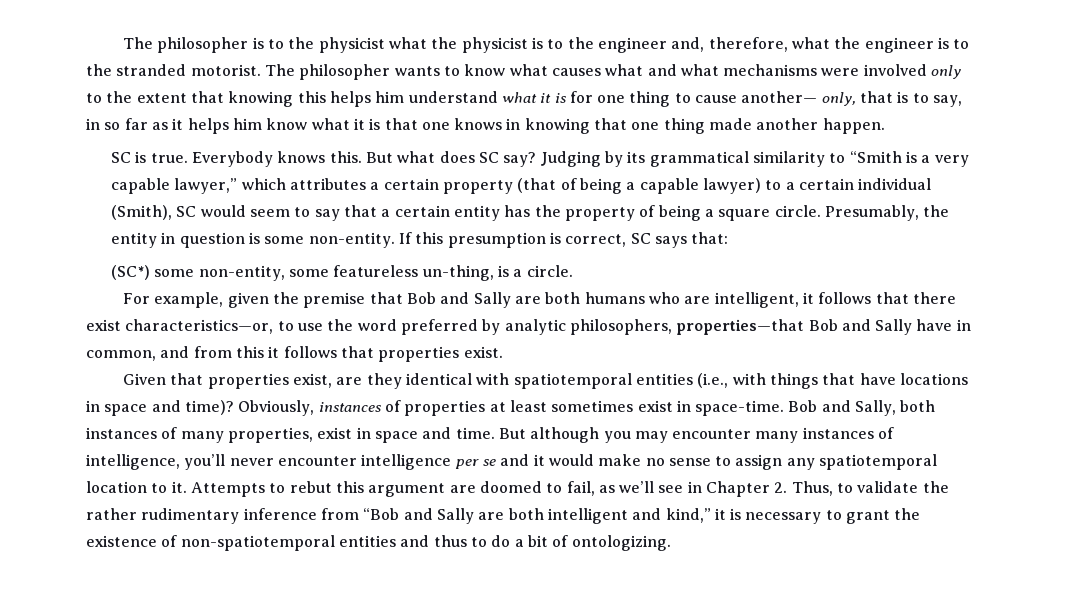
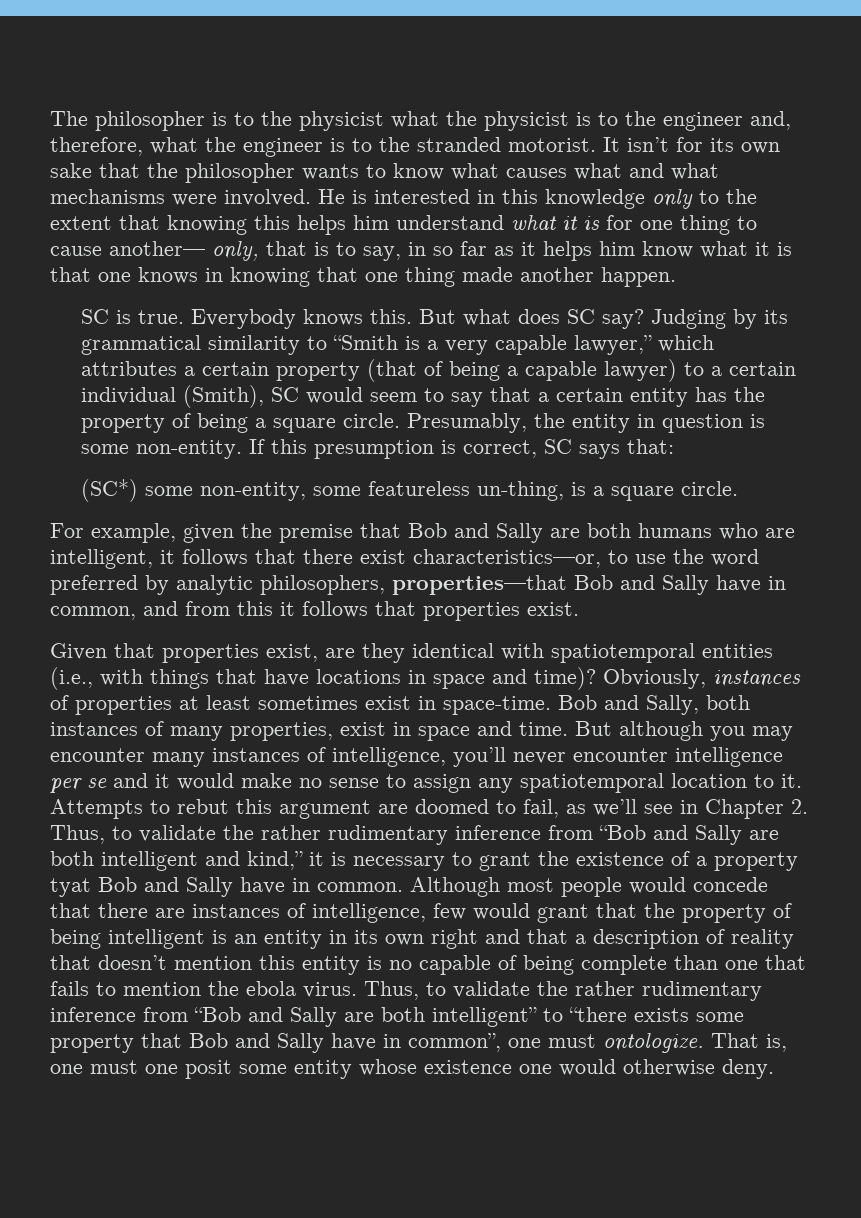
[264,64,295,76] The -> [603,137,780,154] [50,163,178,178] It isn’t for its own sake that the
[863,64,927,76] involved -> [224,189,645,209] involved. He is interested in this knowledge
(523, 273) none -> [610,486,674,501] square
[180,535,671,551] non-spatiotemporal entities and thus to do a bit of ontologizing. -> [696,852,798,871] [50,877,768,897] [50,903,792,923] [50,929,794,949] [50,955,806,975] [50,981,762,1001] [50,1007,744,1027] [50,1033,787,1053] [50,1059,774,1079] a property tyat Bob and Sally have in common. Although most people would concede that there are instances of intelligence, few would grant that the property of being intelligent is an entity in its own right and that a description of reality that doesn’t mention this entity is no capable of being complete than one that fails to mention the ebola virus. Thus, to validate the rather rudimentary inference from “Bob and Sally are both intelligent” to “there exists some property that Bob and Sally have in common”, one must ontologize. That is, one must one posit some entity whose existence one would otherwise deny.

